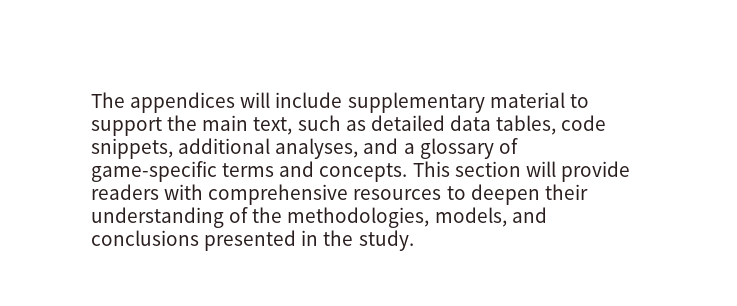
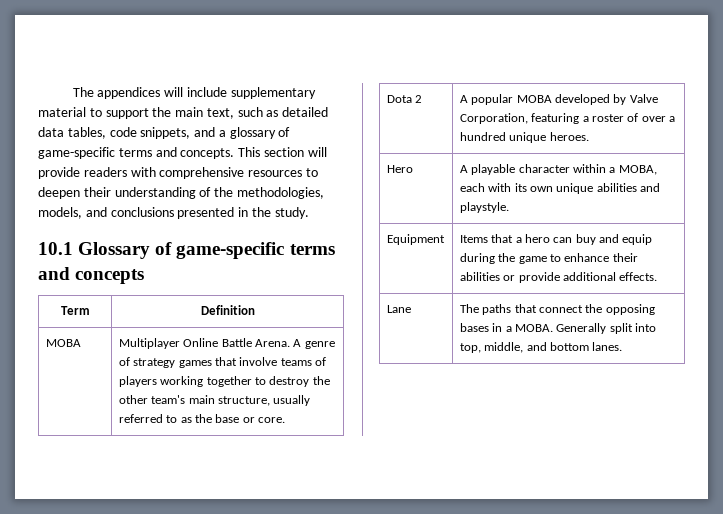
[178,138,359,159] additional analyses, -> (191, 133) none
(414, 240) none -> [38,242,335,259] [38,267,145,284] [60,306,90,315] [200,305,255,315] [45,339,81,347] [118,338,335,349] [118,357,327,368] [118,376,330,387] [118,395,311,406] [118,414,286,423] [386,95,423,103] [459,94,658,105] [459,113,676,124] [459,132,589,143] [386,165,413,173] [459,164,657,175] [459,183,661,194] [459,202,509,213] [386,234,445,245] [459,234,653,245] [459,253,638,264] [459,272,658,283] [386,305,411,313] [459,304,655,315] [459,323,657,334] [459,342,623,353] // 10.1 Glossary of game-specific terms and concepts // Term | Definition // MOBA | Multiplayer Online Battle Arena. A genre of strategy games that involve teams of players working together to destroy the other team's main structure, usually referred to as the base or core. // Dota 2 | A popular MOBA developed by Valve Corporation, featuring a roster of over a hundred unique heroes. // Hero | A playable character within a MOBA, each with its own unique abilities and playstyle. // Equipment | Items that a hero can buy and equip during the game to enhance their abilities or provide additional effects. // Lane | The paths that connect the opposing bases in a MOBA. Generally split into top, middle, and bottom lanes.

